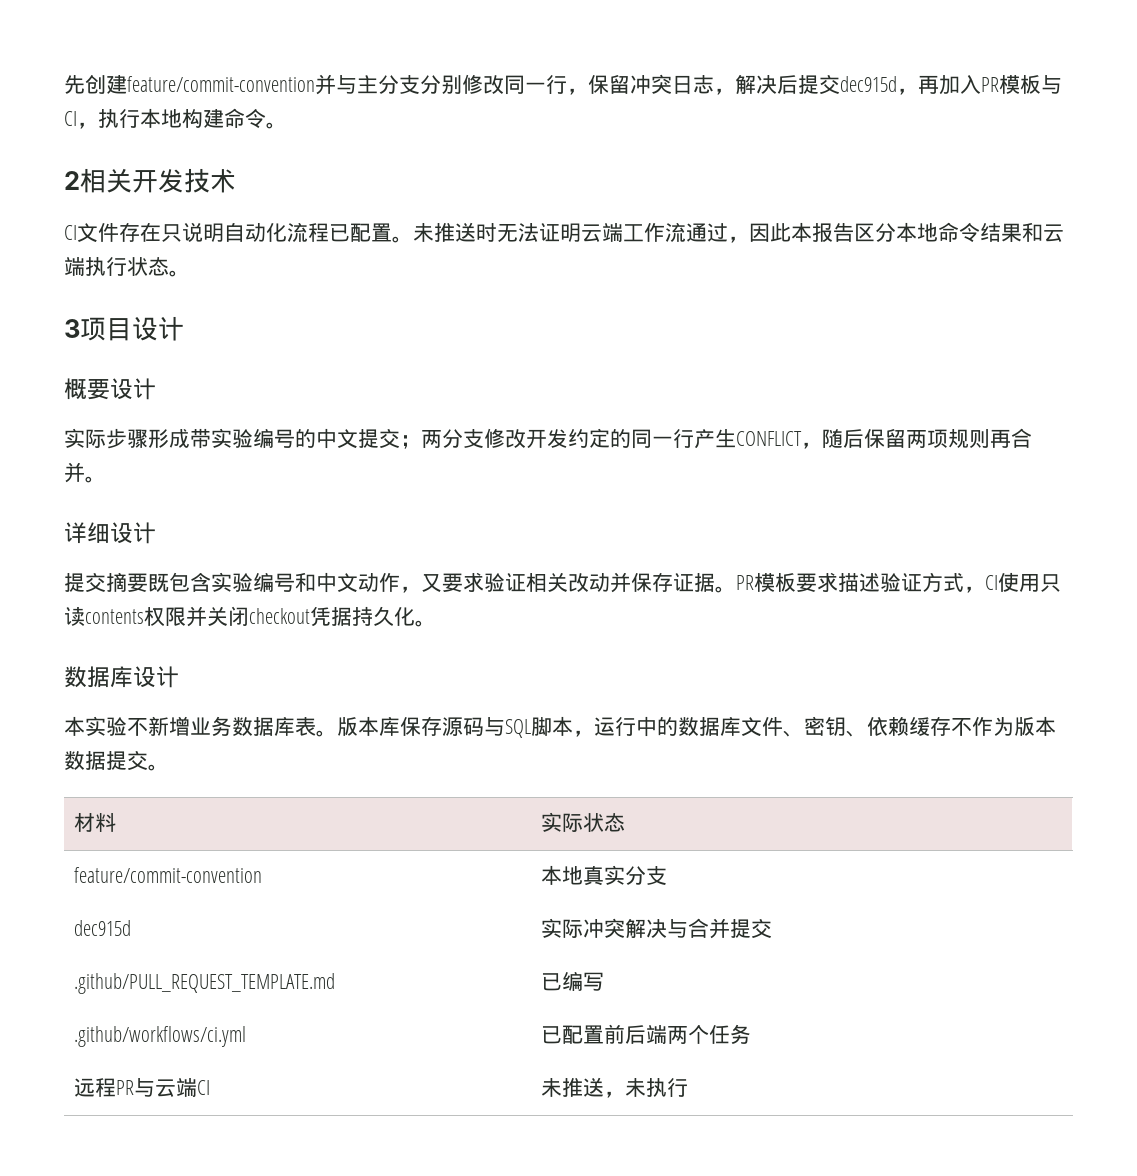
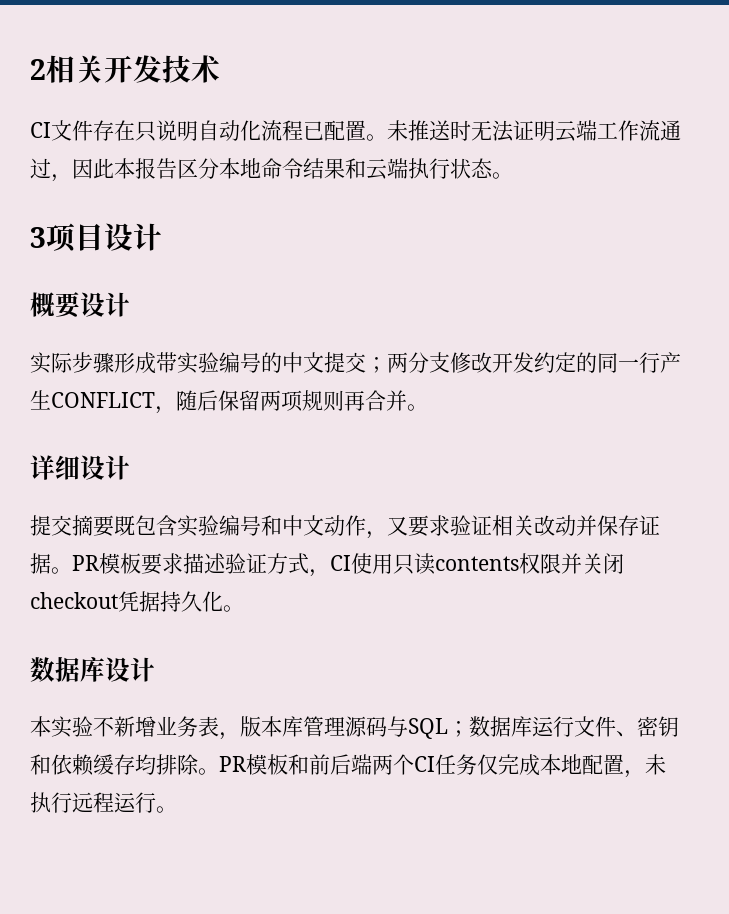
[64,74,1062,95] [64,108,287,129] 先创建feature/commit-convention并与主分支分别修改同一行，保留冲突日志，解决后提交dec915d，再加入PR模板与CI，执行本地构建命令。 // -> (30, 69) none
[232,716,741,738] 数据库表。版本库保存源码与SQL脚本，运行中的数据库 -> [198,716,574,740] 表，版本库管理源码与SQL；数据库运行
[846,730,867,737] 、 -> [30,754,51,775] 和
[951,716,1056,736] [64,750,169,771] [73,813,116,832] [540,812,625,832] [73,867,262,883] [540,865,667,886] [73,920,131,936] [540,918,772,939] [73,973,335,994] [540,971,604,991] [73,1026,246,1047] [540,1025,604,1044] 不作为版本数据提交。 // 材料 | 实际状态 // feature/commit-convention | 本地真实分支 // dec915d | 实际冲突解决与合并提交 // .github/PULL_REQUEST_TEMPLATE.md | 已编写 // .github/workflows/ci.yml | 已配置 -> [135,754,309,775] 均排除。PR模板和
(709, 1034) none -> [414,756,435,772] CI
[73,1078,210,1097] [540,1077,688,1098] // 远程PR与云端CI | 未推送，未执行 -> [477,754,666,778] [30,792,177,813] 仅完成本地配置，未执行远程运行。

